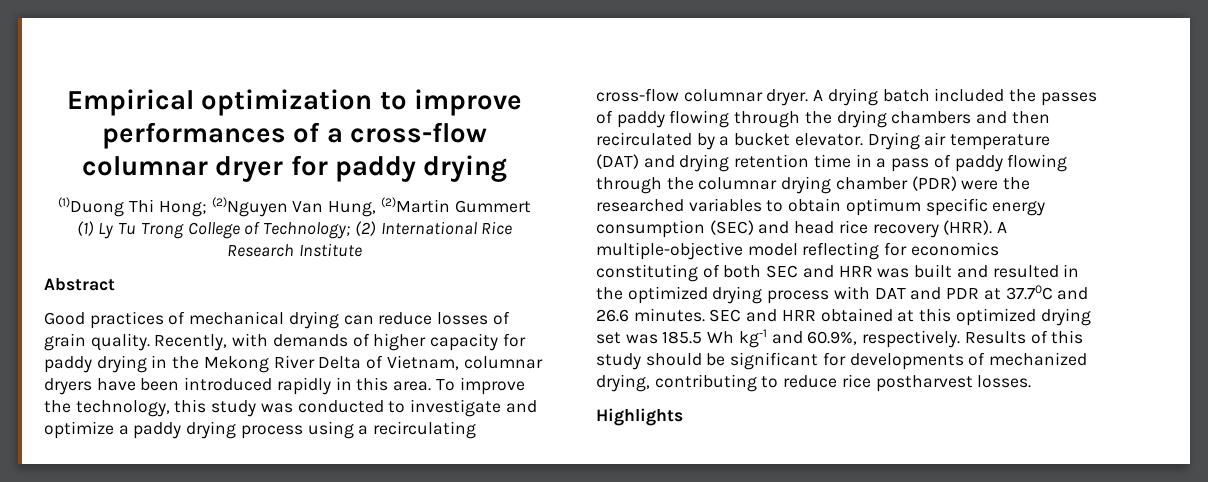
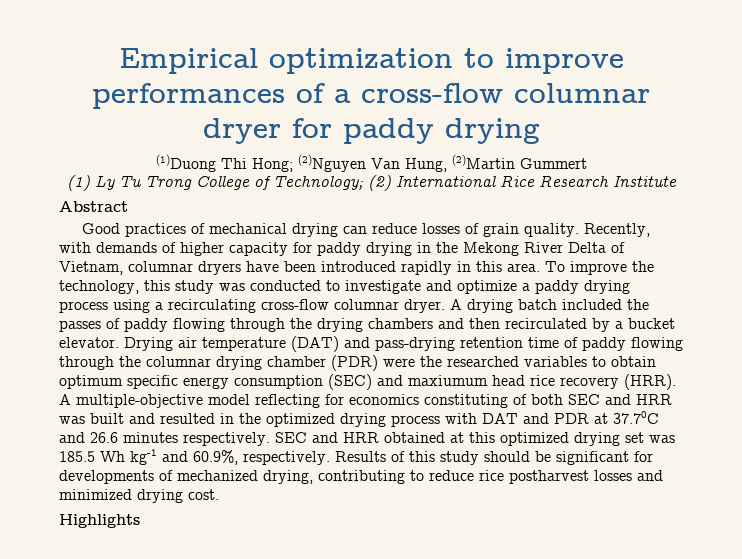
[679,154,730,172] drying -> [375,337,455,351] pass-drying
[855,154,930,172] in a pass -> (559, 342) none
(790, 227) none -> [408,375,488,386] maxiumum
[633,308,705,322] minutes. -> [123,432,270,446] minutes respectively.
[977,375,1032,388] losses. -> [594,470,663,481] [59,489,219,503] losses and minimized drying cost.

